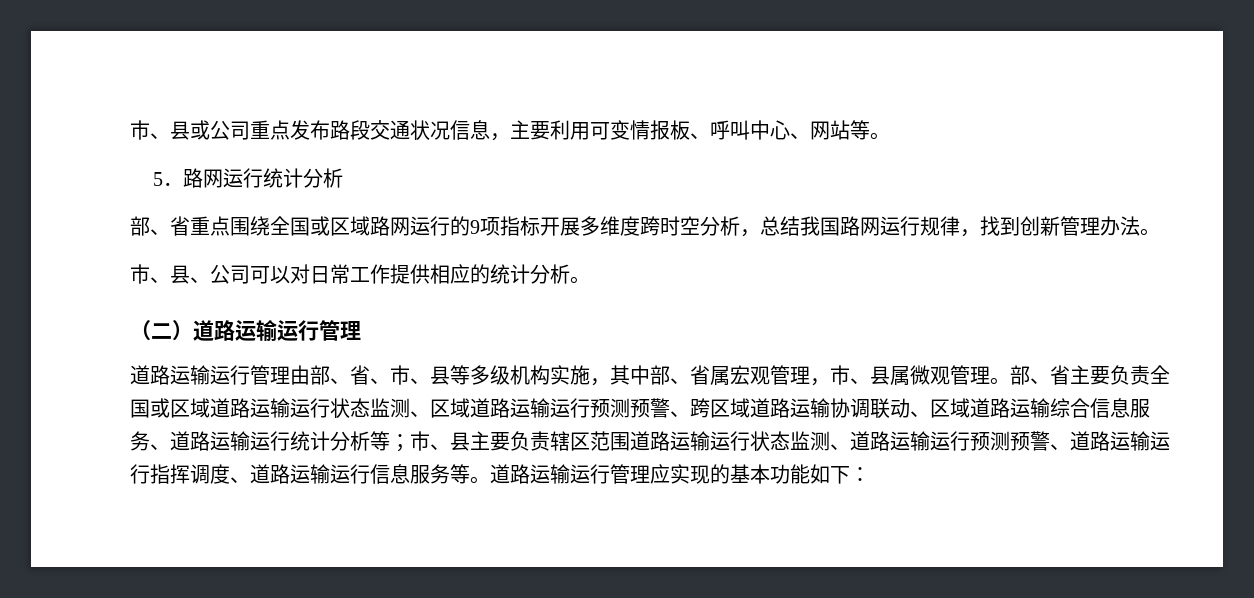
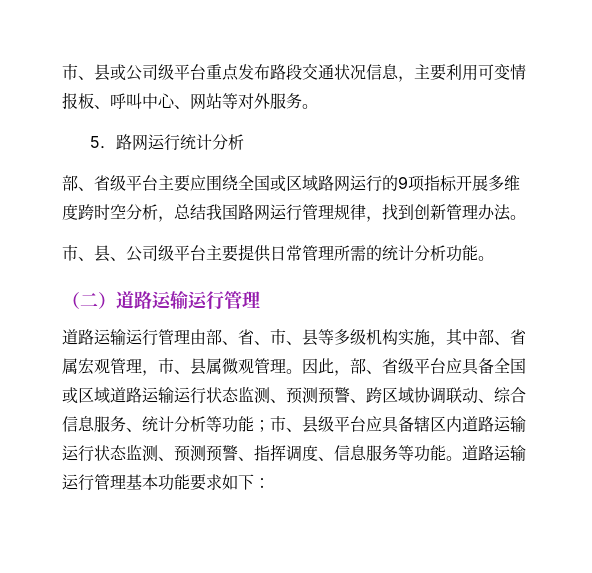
(250, 130) none -> [158,64,206,80] 级平台
(870, 130) none -> [238,93,302,109] 对外服务
[190,216,230,236] 重点 -> [110,175,206,192] 级平台主要应
(920, 226) none -> [302,204,334,220] 管理
[250,264,470,284] 可以对日常工作提供相应 -> [158,244,366,262] 级平台主要提供日常管理所需
(570, 274) none -> [446,245,478,262] 功能
[1010,365,1150,385] 部、省主要负责 -> [302,358,494,376] 因此，部、省级平台应具备
[430,398,590,418] 区域道路运输运行 -> (286, 401) none
[750,398,830,418] 道路运输 -> (414, 395) none
[930,398,1050,418] 区域道路运输 -> (494, 401) none
[170,431,290,451] 道路运输运行 -> (142, 430) none
(390, 441) none -> [222,416,254,433] 功能
[470,431,1170,451] [130,464,370,484] 主要负责辖区范围道路运输运行状态监测、道路运输运行预测预警、道路运输运行指挥调度、道路运输运行 -> [318,416,526,433] [62,444,334,462] 级平台应具备辖区内道路运输运行状态监测、预测预警、指挥调度、
(470, 474) none -> [414,445,446,462] 功能
[650,464,730,484] 应实现的 -> (126, 481) none
(810, 474) none -> [190,474,222,491] 要求

